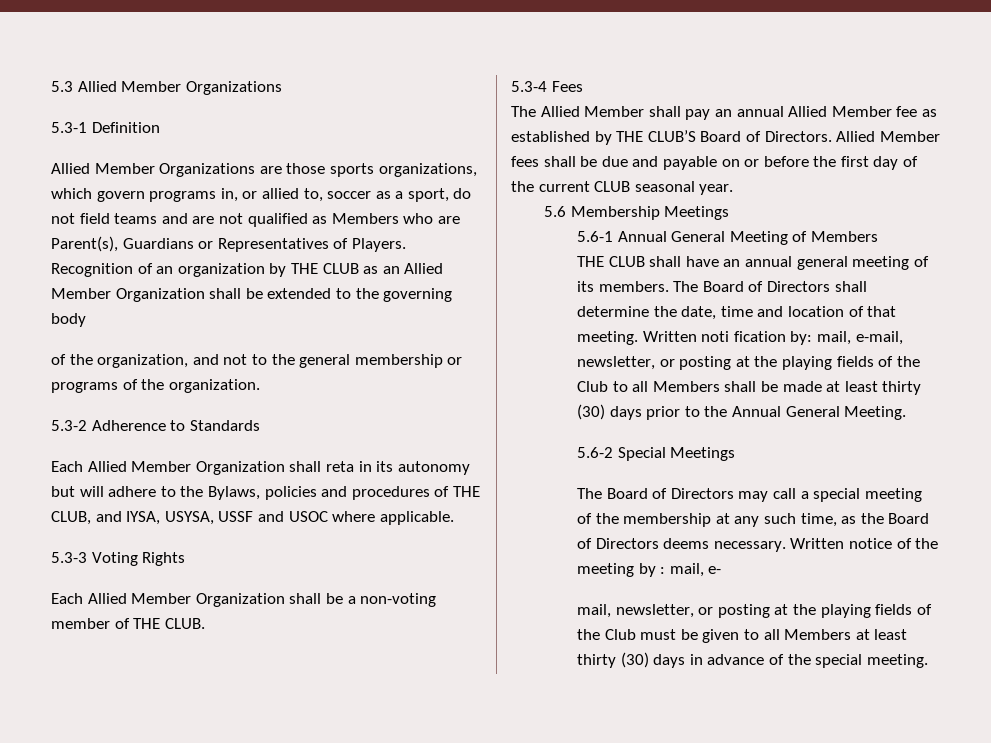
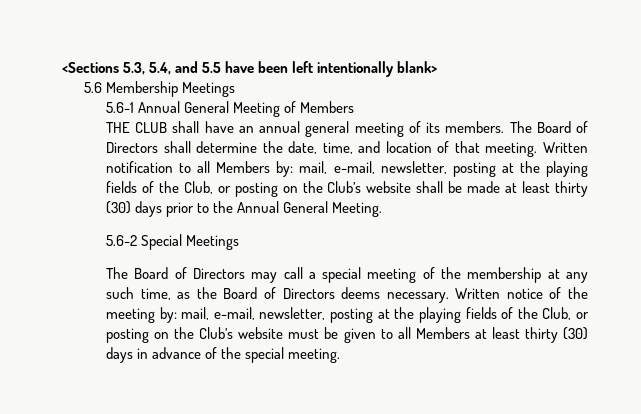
[51,81,282,95] [51,122,160,133] [51,163,477,177] [51,188,472,202] [51,213,460,227] [51,236,406,252] [51,263,444,277] [51,288,453,302] [51,313,86,327] [51,354,463,368] [51,379,260,393] [51,420,260,431] [51,461,470,475] [51,486,480,500] [51,511,454,525] [51,552,186,566] [51,593,437,607] [51,618,205,629] [511,81,583,92] [511,106,937,120] [511,130,940,145] [511,156,919,170] [511,181,734,195] 5.3 Allied Member Organizations // 5.3-1 Definition // Allied Member Organizations are those sports organizations, which govern programs in, or allied to, soccer as a sport, do not field teams and are not qualified as Members who are Parent(s), Guardians or Representatives of Players. Recognition of an organization by THE CLUB as an Allied Member Organization shall be extended to the governing body // of the organization, and not to the general membership or programs of the organization. // 5.3-2 Adherence to Standards // Each Allied Member Organization shall reta in its autonomy but will adhere to the Bylaws, policies and procedures of THE CLUB, and IYSA, USYSA, USSF and USOC where applicable. // 5.3-3 Voting Rights // Each Allied Member Organization shall be a non-voting member of THE CLUB. // 5.3-4 Fees // The Allied Member shall pay an annual Allied Member fee as established by THE CLUB’S Board of Directors. Allied Member fees shall be due and payable on or before the first day of the current CLUB seasonal year. -> [62,61,438,77] <Sections 5.3, 5.4, and 5.5 have been left intentionally blank>
[720,306,753,317] time -> [322,142,353,154] time,
[701,331,903,345] [577,356,920,370] [577,381,720,392] noti fication by: mail, e-mail, newsletter, or posting at the playing fields of the Club to all Members -> [106,161,588,177] [106,181,412,197] notification to all Members by: mail, e-mail, newsletter, posting at the playing fields of the Club, or posting on the Club’s website
[638,563,722,577] [577,604,932,618] [577,629,636,640] by : mail, e- // mail, newsletter, or posting at the playing fields of the Club -> [159,307,589,323] [106,327,284,343] by: mail, e-mail, newsletter, posting at the playing fields of the Club, or posting on the Club’s website

